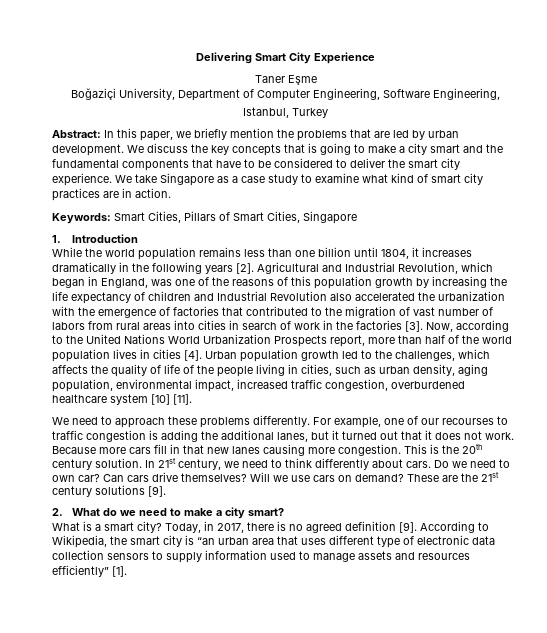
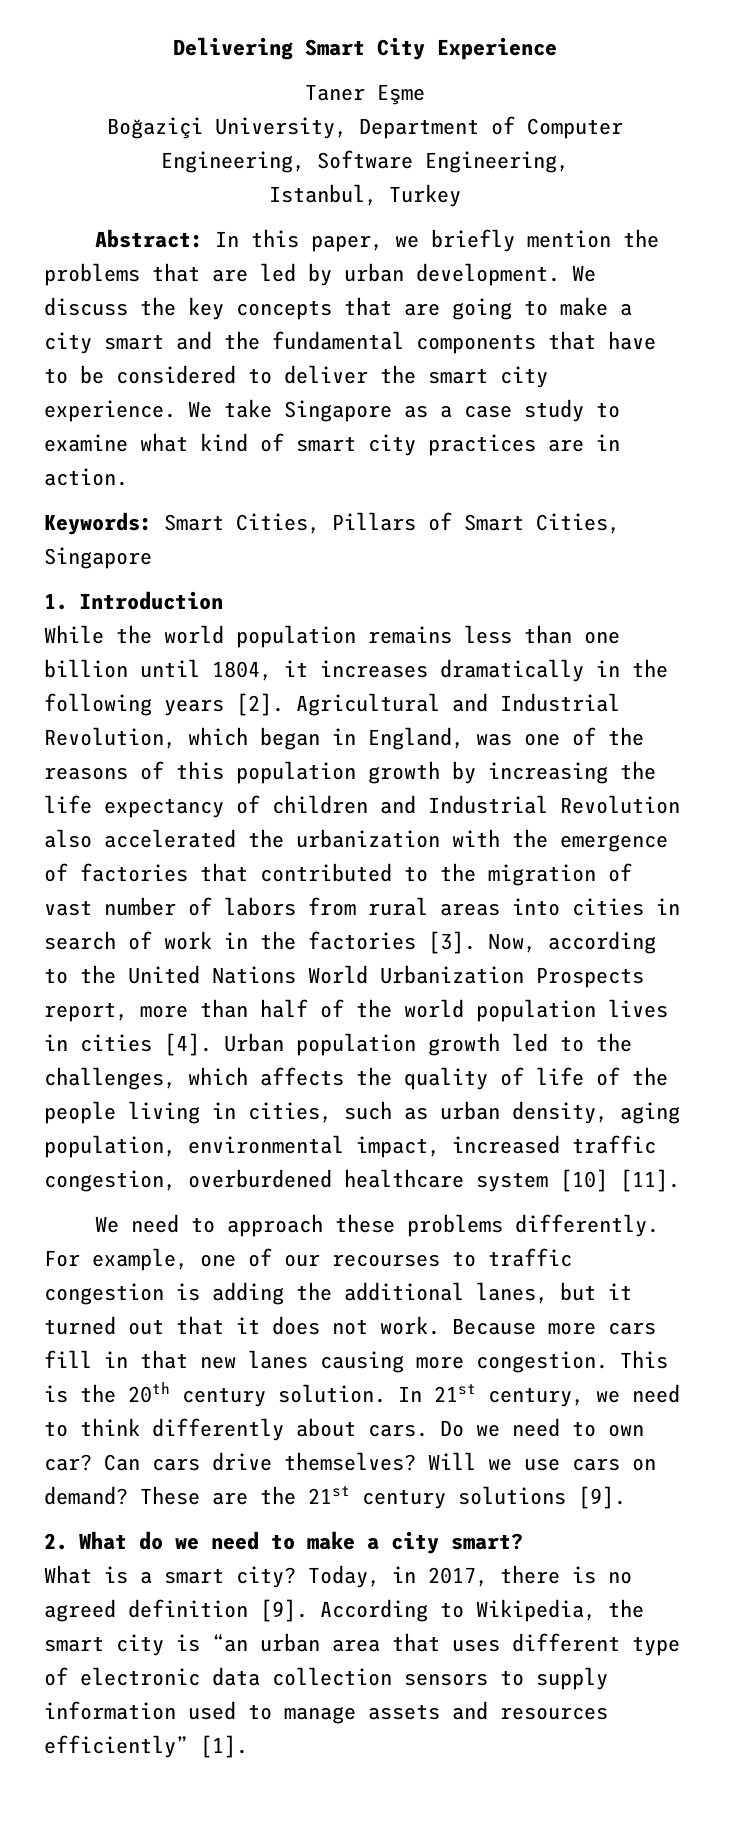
[308,143,317,153] is -> [404,303,440,316] are

